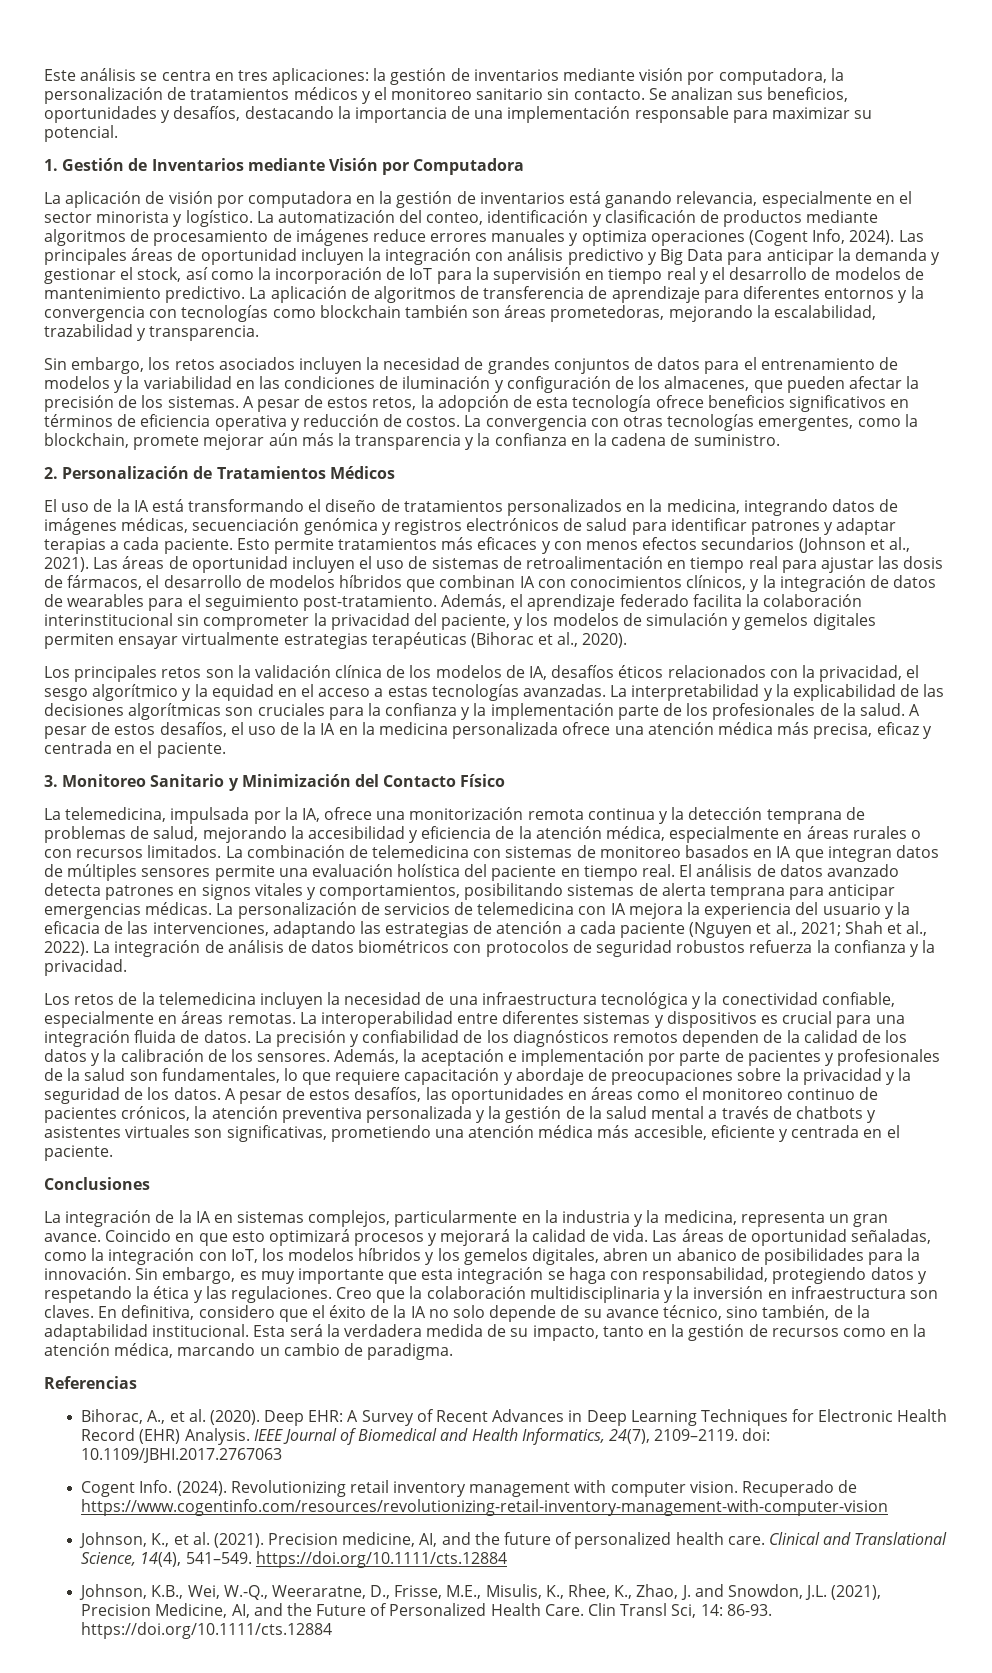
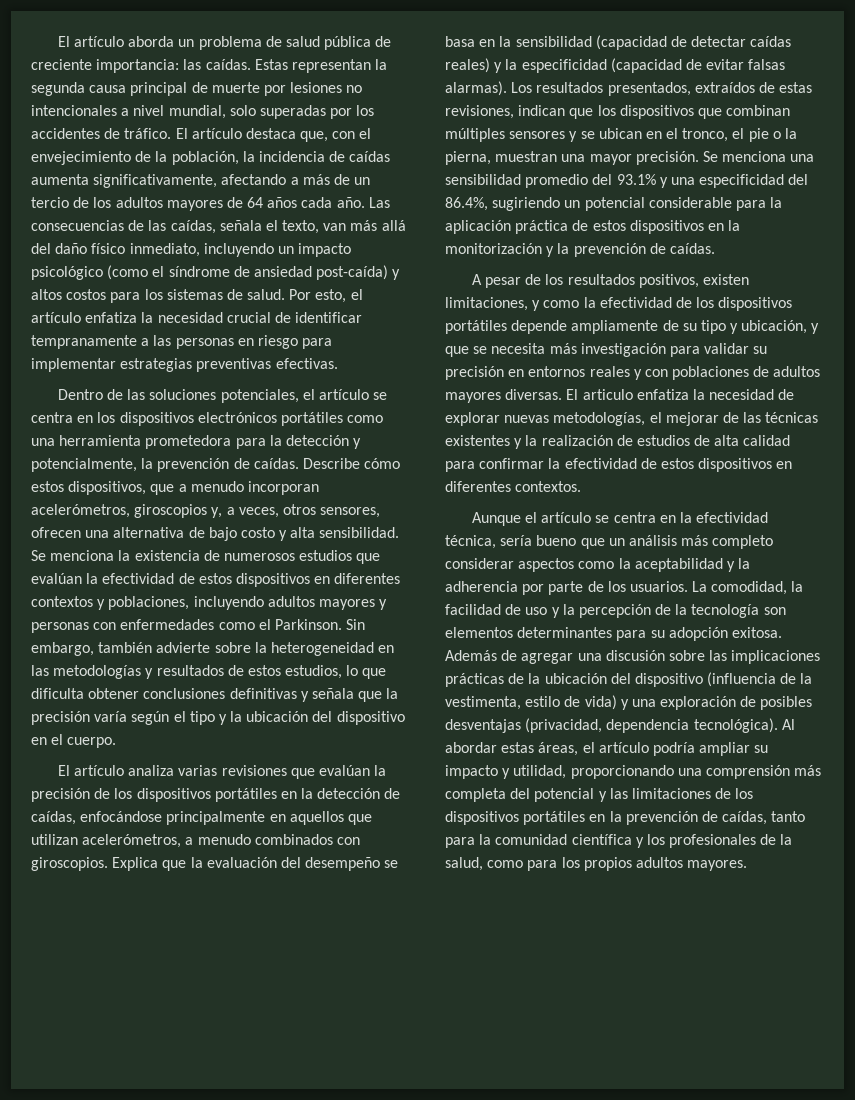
[44,68,844,85] [44,87,849,104] [44,106,873,123] [44,125,118,142] [44,158,525,175] [44,191,912,208] [44,210,879,227] [44,229,924,246] [44,248,941,265] [44,267,924,284] [44,286,924,303] [44,305,877,322] [44,324,260,341] [44,357,898,374] [44,376,920,393] [44,395,910,412] [44,414,918,431] [44,433,780,450] [44,466,395,479] [44,499,899,516] [44,518,897,535] [44,537,910,554] [44,556,944,573] [44,575,937,592] [44,594,863,611] [44,613,876,630] [44,632,628,649] [44,665,920,682] [44,684,945,701] [44,703,921,720] [44,722,932,739] [44,741,226,758] [44,774,506,791] [44,807,865,824] [44,826,921,843] [44,845,939,862] [44,864,899,881] [44,883,896,900] [44,902,910,919] [44,921,928,938] [44,940,936,957] [44,959,127,976] [44,992,895,1009] [44,1011,905,1028] [44,1030,908,1047] [44,1049,941,1066] [44,1068,912,1085] [44,1087,879,1104] [44,1106,877,1123] [44,1125,900,1142] [44,1145,113,1161] [44,1177,150,1190] [44,1210,889,1227] [44,1229,932,1246] [44,1248,921,1265] [44,1267,927,1284] [44,1286,938,1303] [44,1305,870,1322] [44,1324,927,1341] [44,1343,454,1360] [44,1376,137,1389] [81,1409,948,1426] [81,1428,771,1445] [81,1448,283,1463] [81,1480,858,1497] [81,1499,889,1516] [79,1532,948,1549] [81,1551,507,1568] [79,1584,882,1600] [81,1603,772,1618] [81,1622,333,1639] Este análisis se centra en tres aplicaciones: la gestión de inventarios mediante visión por computadora, la personalización de tratamientos médicos y el monitoreo sanitario sin contacto. Se analizan sus beneficios, oportunidades y desafíos, destacando la importancia de una implementación responsable para maximizar su potencial. // 1. Gestión de Inventarios mediante Visión por Computadora // La aplicación de visión por computadora en la gestión de inventarios está ganando relevancia, especialmente en el sector minorista y logístico. La automatización del conteo, identificación y clasificación de productos mediante algoritmos de procesamiento de imágenes reduce errores manuales y optimiza operaciones (Cogent Info, 2024). Las principales áreas de oportunidad incluyen la integración con análisis predictivo y Big Data para anticipar la demanda y gestionar el stock, así como la incorporación de IoT para la supervisión en tiempo real y el desarrollo de modelos de mantenimiento predictivo. La aplicación de algoritmos de transferencia de aprendizaje para diferentes entornos y la convergencia con tecnologías como blockchain también son áreas prometedoras, mejorando la escalabilidad, trazabilidad y transparencia. // Sin embargo, los retos asociados incluyen la necesidad de grandes conjuntos de datos para el entrenamiento de modelos y la variabilidad en las condiciones de iluminación y configuración de los almacenes, que pueden afectar la precisión de los sistemas. A pesar de estos retos, la adopción de esta tecnología ofrece beneficios significativos en términos de eficiencia operativa y reducción de costos. La convergencia con otras tecnologías emergentes, como la blockchain, promete mejorar aún más la transparencia y la confianza en la cadena de suministro. // 2. Personalización de Tratamientos Médicos // El uso de la IA está transformando el diseño de tratamientos personalizados en la medicina, integrando datos de imágenes médicas, secuenciación genómica y registros electrónicos de salud para identificar patrones y adaptar terapias a cada paciente. Esto permite tratamientos más eficaces y con menos efectos secundarios (Johnson et al., 2021). Las áreas de oportunidad incluyen el uso de sistemas de retroalimentación en tiempo real para ajustar las dosis de fármacos, el desarrollo de modelos híbridos que combinan IA con conocimientos clínicos, y la integración de datos de wearables para el seguimiento post-tratamiento. Además, el aprendizaje federado facilita la colaboración interinstitucional sin comprometer la privacidad del paciente, y los modelos de simulación y gemelos digitales permiten ensayar virtualmente estrategias terapéuticas (Bihorac et al., 2020). // Los principales retos son la validación clínica de los modelos de IA, desafíos éticos relacionados con la privacidad, el sesgo algorítmico y la equidad en el acceso a estas tecnologías avanzadas. La interpretabilidad y la explicabilidad de las decisiones algorítmicas son cruciales para la confianza y la implementación parte de los profesionales de la salud. A pesar de estos desafíos, el uso de la IA en la medicina personalizada ofrece una atención médica más precisa, eficaz y centrada en el paciente. // 3. Monitoreo Sanitario y Minimización del Contacto Físico // La telemedicina, impulsada por la IA, ofrece una monitorización remota continua y la detección temprana de problemas de salud, mejorando la accesibilidad y eficiencia de la atención médica, especialmente en áreas rurales o con recursos limitados. La combinación de telemedicina con sistemas de monitoreo basados en IA que integran datos de múltiples sensores permite una evaluación holística del paciente en tiempo real. El análisis de datos avanzado detecta patrones en signos vitales y comportamientos, posibilitando sistemas de alerta temprana para anticipar emergencias médicas. La personalización de servicios de telemedicina con IA mejora la experiencia del usuario y la eficacia de las intervenciones, adaptando las estrategias de atención a cada paciente (Nguyen et al., 2021; Shah et al., 2022). La integración de análisis de datos biométricos con protocolos de seguridad robustos refuerza la confianza y la privacidad. // Los retos de la telemedicina incluyen la necesidad de una infraestructura tecnológica y la conectividad confiable, especialmente en áreas remotas. La interoperabilidad entre diferentes sistemas y dispositivos es crucial para una integración fluida de datos. La precisión y confiabilidad de los diagnósticos remotos dependen de la calidad de los datos y la calibración de los sensores. Además, la aceptación e implementación por parte de pacientes y profesionales de la salud son fundamentales, lo que requiere capacitación y abordaje de preocupaciones sobre la privacidad y la seguridad de los datos. A pesar de estos desafíos, las oportunidades en áreas como el monitoreo continuo de pacientes crónicos, la atención preventiva personalizada y la gestión de la salud mental a través de chatbots y asistentes virtuales son significativas, prometiendo una atención médica más accesible, eficiente y centrada en el paciente. // Conclusiones // La integración de la IA en sistemas complejos, particularmente en la industria y la medicina, representa un gran avance. Coincido en que esto optimizará procesos y mejorará la calidad de vida. Las áreas de oportunidad señaladas, como la integración con IoT, los modelos híbridos y los gemelos digitales, abren un abanico de posibilidades para la innovación. Sin embargo, es muy importante que esta integración se haga con responsabilidad, protegiendo datos y respetando la ética y las regulaciones. Creo que la colaboración multidisciplinaria y la inversión en infraestructura son claves. En definitiva, considero que el éxito de la IA no solo depende de su avance técnico, sino también, de la adaptabilidad institucional. Esta será la verdadera medida de su impacto, tanto en la gestión de recursos como en la atención médica, marcando un cambio de paradigma. // Referencias // Bihorac, A., et al. (2020). Deep EHR: A Survey of Recent Advances in Deep Learning Techniques for Electronic Health Record (EHR) Analysis. IEEE Journal of Biomedical and Health Informatics, 24(7), 2109–2119. doi: 10.1109/JBHI.2017.2767063 // Cogent Info. (2024). Revolutionizing retail inventory management with computer vision. Recuperado de https://www.cogentinfo.com/resources/revolutionizing-retail-inventory-management-with-computer-vision // Johnson, K., et al. (2021). Precision medicine, AI, and the future of personalized health care. Clinical and Translational Science, 14(4), 541–549. https://doi.org/10.1111/cts.12884 // Johnson, K.B., Wei, W.-Q., Weeraratne, D., Frisse, M.E., Misulis, K., Rhee, K., Zhao, J. and Snowdon, J.L. (2021), Precision Medicine, AI, and the Future of Personalized Health Care. Clin Transl Sci, 14: 86-93. https://doi.org/10.1111/cts.12884 -> [57,36,392,50] [31,59,388,73] [31,82,363,96] [31,105,375,119] [31,128,372,142] [31,151,391,165] [31,174,371,188] [31,197,390,211] [31,220,406,234] [31,243,352,257] [31,265,401,280] [31,289,363,303] [31,312,363,323] [31,335,333,349] [31,358,338,372] [57,389,388,403] [31,412,384,426] [31,435,362,449] [31,458,401,472] [31,481,319,495] [31,504,381,518] [31,527,400,541] [31,550,381,564] [31,573,401,587] [31,596,388,610] [31,619,366,633] [31,642,395,656] [31,665,387,679] [31,688,399,702] [31,711,405,725] [31,734,117,748] [57,765,387,779] [31,788,401,802] [31,811,372,825] [31,834,360,848] [31,857,399,871] [445,35,792,50] [445,58,786,73] [445,81,813,96] [445,105,791,119] [445,128,798,142] [445,151,815,165] [445,174,809,188] [445,197,783,211] [445,220,741,234] [445,243,715,257] [471,274,749,288] [445,297,793,311] [445,320,820,334] [445,343,768,357] [445,366,821,380] [445,389,795,403] [445,412,819,426] [445,435,791,449] [445,458,793,472] [445,481,582,492] [471,512,769,526] [445,535,774,549] [445,558,751,572] [445,581,804,595] [445,604,786,618] [445,627,782,641] [445,650,821,664] [445,672,813,687] [445,695,813,710] [445,718,795,733] [445,742,769,756] [445,765,822,779] [445,788,754,802] [445,811,806,825] [445,834,793,848] [445,857,748,871] El artículo aborda un problema de salud pública de creciente importancia: las caídas. Estas representan la segunda causa principal de muerte por lesiones no intencionales a nivel mundial, solo superadas por los accidentes de tráfico. El artículo destaca que, con el envejecimiento de la población, la incidencia de caídas aumenta significativamente, afectando a más de un tercio de los adultos mayores de 64 años cada año. Las consecuencias de las caídas, señala el texto, van más allá del daño físico inmediato, incluyendo un impacto psicológico (como el síndrome de ansiedad post-caída) y altos costos para los sistemas de salud. Por esto, el artículo enfatiza la necesidad crucial de identificar tempranamente a las personas en riesgo para implementar estrategias preventivas efectivas. // Dentro de las soluciones potenciales, el artículo se centra en los dispositivos electrónicos portátiles como una herramienta prometedora para la detección y potencialmente, la prevención de caídas. Describe cómo estos dispositivos, que a menudo incorporan acelerómetros, giroscopios y, a veces, otros sensores, ofrecen una alternativa de bajo costo y alta sensibilidad. Se menciona la existencia de numerosos estudios que evalúan la efectividad de estos dispositivos en diferentes contextos y poblaciones, incluyendo adultos mayores y personas con enfermedades como el Parkinson. Sin embargo, también advierte sobre la heterogeneidad en las metodologías y resultados de estos estudios, lo que dificulta obtener conclusiones definitivas y señala que la precisión varía según el tipo y la ubicación del dispositivo en el cuerpo. // El artículo analiza varias revisiones que evalúan la precisión de los dispositivos portátiles en la detección de caídas, enfocándose principalmente en aquellos que utilizan acelerómetros, a menudo combinados con giroscopios. Explica que la evaluación del desempeño se basa en la sensibilidad (capacidad de detectar caídas reales) y la especificidad (capacidad de evitar falsas alarmas). Los resultados presentados, extraídos de estas revisiones, indican que los dispositivos que combinan múltiples sensores y se ubican en el tronco, el pie o la pierna, muestran una mayor precisión. Se menciona una sensibilidad promedio del 93.1% y una especificidad del 86.4%, sugiriendo un potencial considerable para la aplicación práctica de estos dispositivos en la monitorización y la prevención de caídas. // A pesar de los resultados positivos, existen limitaciones, y como la efectividad de los dispositivos portátiles depende ampliamente de su tipo y ubicación, y que se necesita más investigación para validar su precisión en entornos reales y con poblaciones de adultos mayores diversas. El articulo enfatiza la necesidad de explorar nuevas metodologías, el mejorar de las técnicas existentes y la realización de estudios de alta calidad para confirmar la efectividad de estos dispositivos en diferentes contextos. // Aunque el artículo se centra en la efectividad técnica, sería bueno que un análisis más completo considerar aspectos como la aceptabilidad y la adherencia por parte de los usuarios. La comodidad, la facilidad de uso y la percepción de la tecnología son elementos determinantes para su adopción exitosa. Además de agregar una discusión sobre las implicaciones prácticas de la ubicación del dispositivo (influencia de la vestimenta, estilo de vida) y una exploración de posibles desventajas (privacidad, dependencia tecnológica). Al abordar estas áreas, el artículo podría ampliar su impacto y utilidad, proporcionando una comprensión más completa del potencial y las limitaciones de los dispositivos portátiles en la prevención de caídas, tanto para la comunidad científica y los profesionales de la salud, como para los propios adultos mayores.

